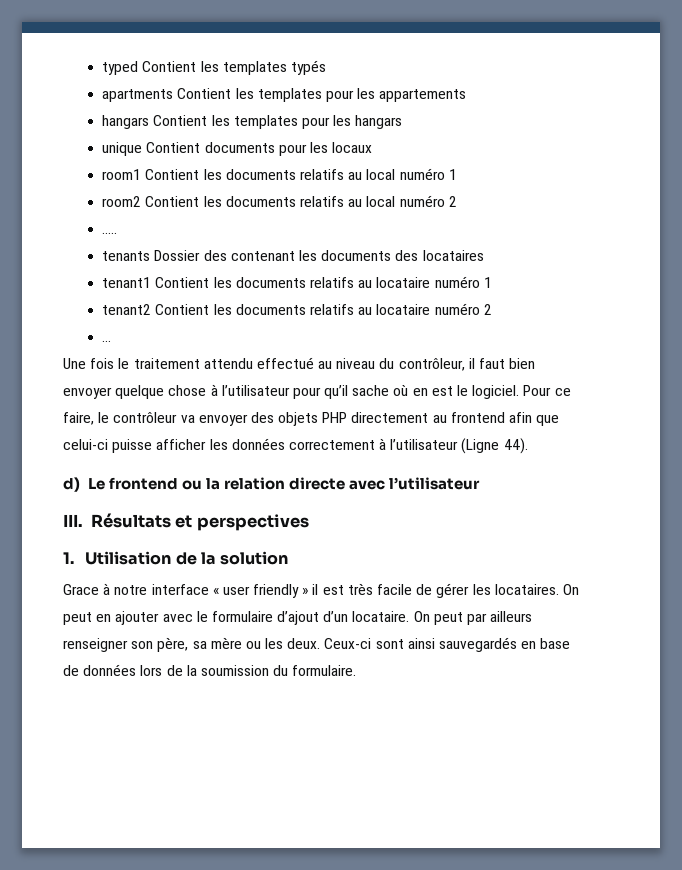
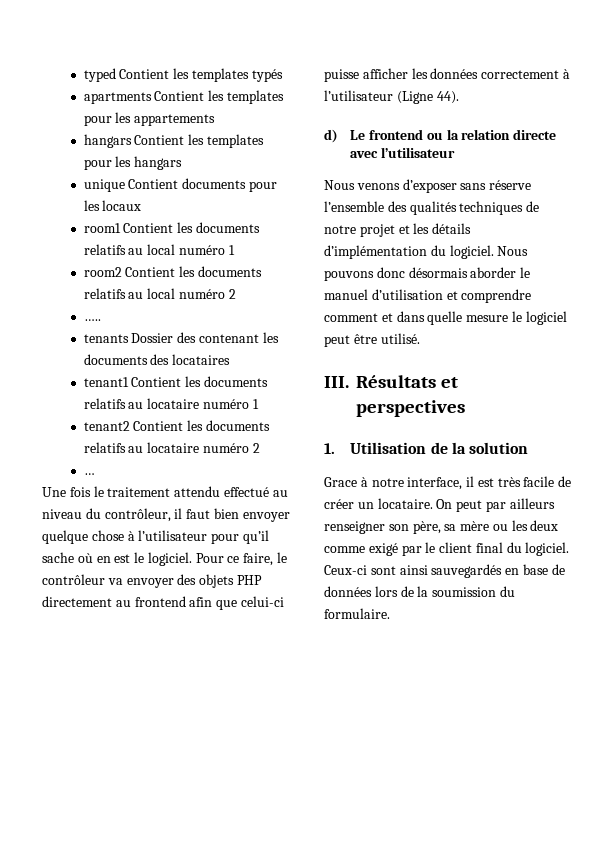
(481, 483) none -> [324,179,532,193] [324,201,540,215] [324,223,472,237] [324,245,529,259] [324,267,531,281] [324,289,532,303] [324,311,567,325] [324,333,420,347] // Nous venons d’exposer sans réserve l’ensemble des qualités techniques de notre projet et les détails d’implémentation du logiciel. Nous pouvons donc désormais aborder le manuel d’utilisation et comprendre comment et dans quelle mesure le logiciel peut être utilisé.
[151,584,309,598] interface « user friendly » -> [407,477,463,490] interface,
[436,583,579,598] [63,611,349,625] gérer les locataires. On peut en ajouter avec le formulaire d’ajout d’un -> [324,499,374,509] créer un
[287,638,321,649] deux. -> [530,520,559,531] [324,542,570,556] deux comme exigé par le client final du logiciel.

